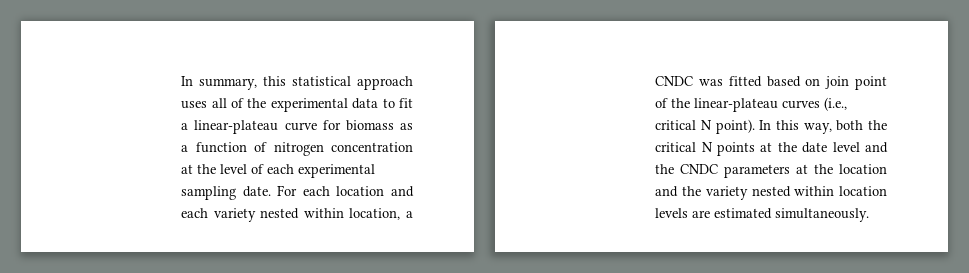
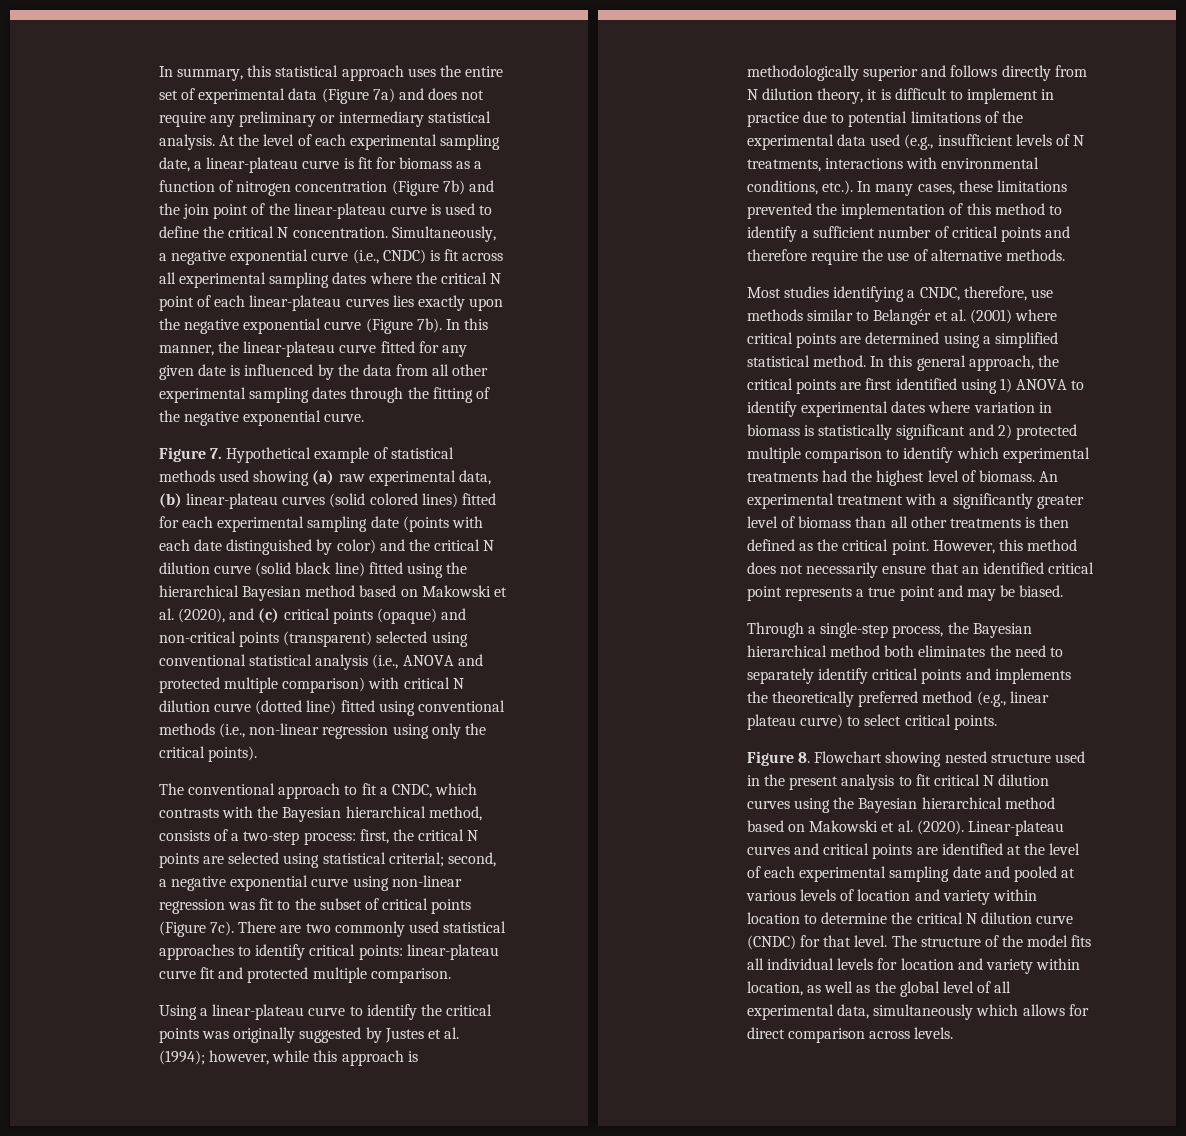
[211,98,413,112] [181,120,317,134] all of the experimental data to fit a linear-plateau curve -> [439,65,504,77] [158,88,485,104] [158,111,491,127] [158,134,501,150] [158,157,373,173] the entire set of experimental data (Figure 7a) and does not require any preliminary or intermediary statistical analysis. At the level of each experimental sampling date, a linear-plateau curve is fit
(413, 147) none -> [391,180,494,196] [158,203,493,219] [158,226,496,242] [158,249,504,265] [158,272,502,288] [158,295,504,311] [158,318,489,334] [158,341,467,357] [158,364,489,380] [158,387,490,403] [158,410,365,426] [158,447,454,463] [158,470,491,486] [158,493,496,509] [158,516,483,532] [158,539,495,555] [158,562,468,578] [158,585,507,601] [158,608,467,624] [158,631,468,647] [158,654,483,670] [158,677,464,693] [158,700,505,716] [158,723,486,739] [158,746,257,762] [158,783,478,799] [158,806,482,822] [158,829,479,845] [158,852,496,868] [158,875,462,891] [158,898,472,914] [158,921,507,937] [158,944,499,960] [158,967,451,983] [158,1004,493,1020] [158,1027,460,1043] [158,1050,418,1066] [746,65,1087,81] [746,88,1055,104] [746,111,1023,127] [746,134,1085,150] [746,157,1040,172] [746,180,1067,196] [746,203,1062,219] [746,226,1071,242] [746,249,1065,265] [746,286,1053,302] [746,309,1058,325] [746,332,1058,348] [746,355,1059,371] [746,378,1085,394] [746,401,1052,417] [746,424,1077,440] [746,447,1090,463] [746,470,1059,486] [746,493,1084,509] [746,516,1070,528] [746,539,1078,555] [746,562,1095,578] [746,585,1064,601] [746,622,1032,638] [746,645,1063,657] [746,668,1071,684] [746,691,1049,707] [746,714,997,730] [746,751,1085,767] [746,774,1050,790] [746,797,1055,813] [746,820,1064,836] [746,843,1003,859] (Figure 7b) and the join point of the linear-plateau curve is used to define the critical N concentration. Simultaneously, a negative exponential curve (i.e., CNDC) is fit across all experimental sampling dates where the critical N point of each linear-plateau curves lies exactly upon the negative exponential curve (Figure 7b). In this manner, the linear-plateau curve fitted for any given date is influenced by the data from all other experimental sampling dates through the fitting of the negative exponential curve. // Figure 7. Hypothetical example of statistical methods used showing (a) raw experimental data, (b) linear-plateau curves (solid colored lines) fitted for each experimental sampling date (points with each date distinguished by color) and the critical N dilution curve (solid black line) fitted using the hierarchical Bayesian method based on Makowski et al. (2020), and (c) critical points (opaque) and non-critical points (transparent) selected using conventional statistical analysis (i.e., ANOVA and protected multiple comparison) with critical N dilution curve (dotted line) fitted using conventional methods (i.e., non-linear regression using only the critical points). // The conventional approach to fit a CNDC, which contrasts with the Bayesian hierarchical method, consists of a two-step process: first, the critical N points are selected using statistical criterial; second, a negative exponential curve using non-linear regression was fit to the subset of critical points (Figure 7c). There are two commonly used statistical approaches to identify critical points: linear-plateau curve fit and protected multiple comparison. // Using a linear-plateau curve to identify the critical points was originally suggested by Justes et al. (1994); however, while this approach is methodologically superior and follows directly from N dilution theory, it is difficult to implement in practice due to potential limitations of the experimental data used (e.g., insufficient levels of N treatments, interactions with environmental conditions, etc.). In many cases, these limitations prevented the implementation of this method to identify a sufficient number of critical points and therefore require the use of alternative methods. // Most studies identifying a CNDC, therefore, use methods similar to Belangér et al. (2001) where critical points are determined using a simplified statistical method. In this general approach, the critical points are first identified using 1) ANOVA to identify experimental dates where variation in biomass is statistically significant and 2) protected multiple comparison to identify which experimental treatments had the highest level of biomass. An experimental treatment with a significantly greater level of biomass than all other treatments is then defined as the critical point. However, this method does not necessarily ensure that an identified critical point represents a true point and may be biased. // Through a single-step process, the Bayesian hierarchical method both eliminates the need to separately identify critical points and implements the theoretically preferred method (e.g., linear plateau curve) to select critical points. // Figure 8. Flowchart showing nested structure used in the present analysis to fit critical N dilution curves using the Bayesian hierarchical method based on Makowski et al. (2020). Linear-plateau curves and critical points are identified
[242,185,414,197] [181,208,413,222] [655,76,887,90] [655,97,848,112] [655,119,887,134] [655,142,888,156] [655,164,887,178] [655,186,887,200] [655,208,870,222] date. For each location and each variety nested within location, a CNDC was fitted based on join point of the linear-plateau curves (i.e., critical N point). In this way, both the critical N points at the date level and the CNDC parameters at the location and the variety nested within location levels are estimated simultaneously. -> [952,866,1076,882] [745,889,1037,905] [746,912,1074,924] [746,935,1092,950] [746,958,1081,974] [746,981,1012,997] [746,1004,1089,1020] [746,1027,954,1043] date and pooled at various levels of location and variety within location to determine the critical N dilution curve (CNDC) for that level. The structure of the model fits all individual levels for location and variety within location, as well as the global level of all experimental data, simultaneously which allows for direct comparison across levels.

